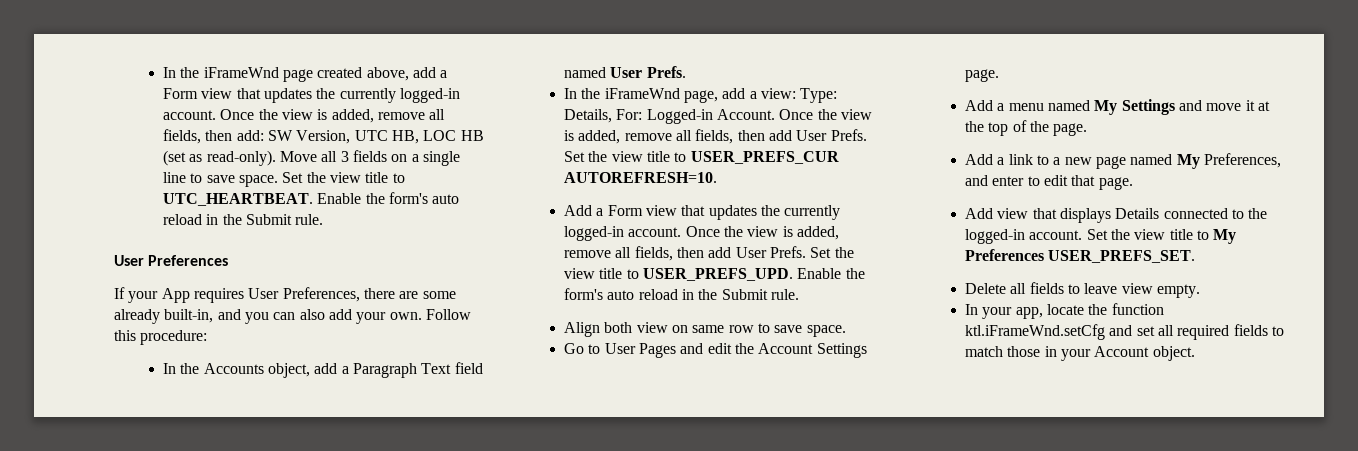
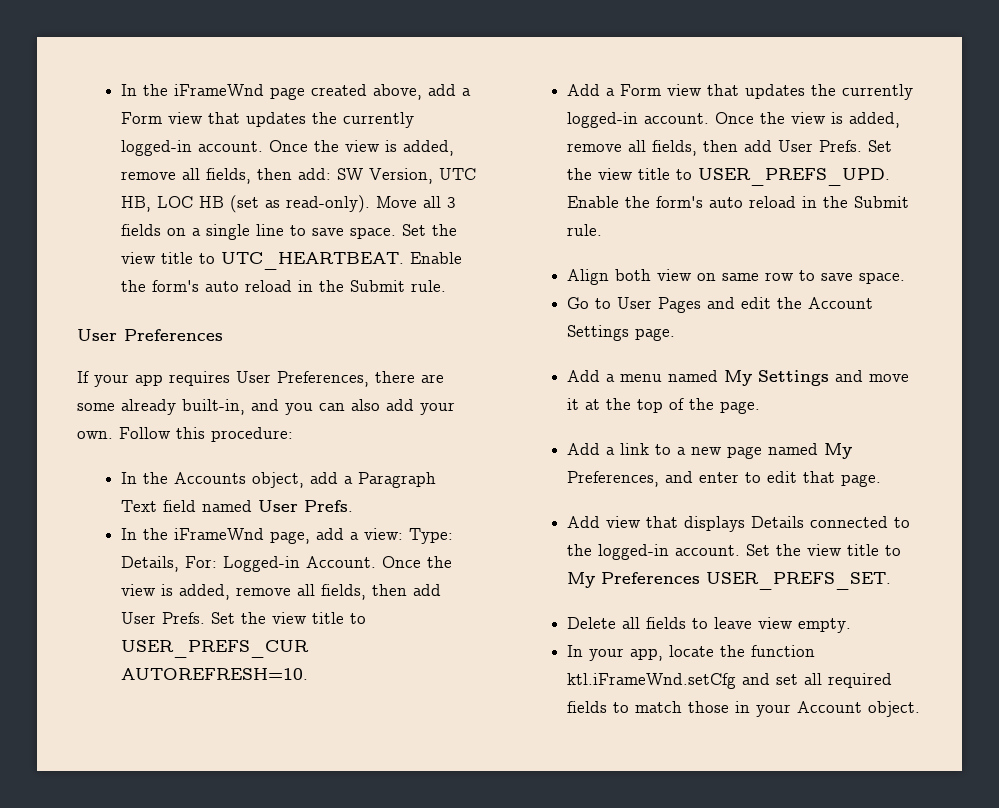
[161,288,190,303] App -> [135,374,163,386] app

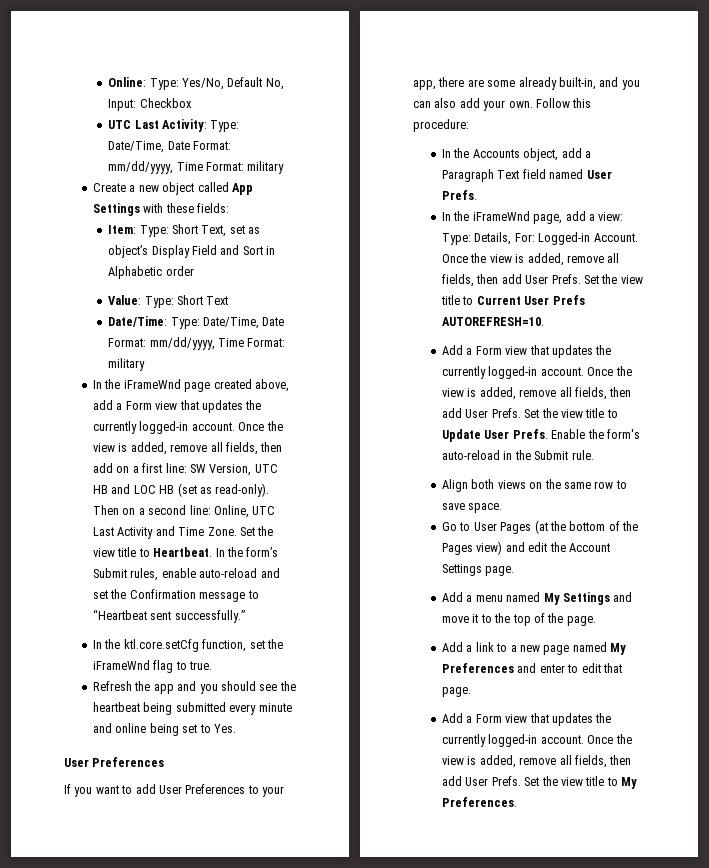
(120, 90) none -> [108,77,284,90] [108,98,192,111] [108,119,240,132] [108,141,232,153] [108,161,285,174] [93,182,253,195] [93,203,230,216] [108,224,261,237] [108,245,276,258] [108,266,194,279] [108,295,229,308] [108,316,285,329] [108,337,286,350] [108,358,146,371] Online: Type: Yes/No, Default No, Input: Checkbox // UTC Last Activity: Type: Date/Time, Date Format: mm/dd/yyyy, Time Format: military // Create a new object called App Settings with these fields: // Item: Type: Short Text, set as object’s Display Field and Sort in Alphabetic order // Value: Type: Short Text // Date/Time: Type: Date/Time, Date Format: mm/dd/yyyy, Time Format: military //
[297,168,331,180] add: -> [93,463,187,473] add on a first line:
[120,196,151,212] HB, -> [93,484,131,494] HB and
[375,196,456,208] [120,224,457,240] [120,252,462,270] [120,280,446,292] [77,329,223,341] [77,371,369,387] Move all 3 fields on a single line to save space. Set the view title to UTC_HEARTBEAT. Enable the form's auto reload in the Submit rule. // User Preferences // If your app requires User Preferences, -> [93,505,276,518] [93,526,274,539] [93,547,279,557] [93,568,280,581] [93,589,259,602] [93,609,245,623] [93,639,283,652] [93,660,213,673] [93,681,296,694] [93,702,292,715] [93,723,236,736] [64,757,165,767] [64,784,284,797] [413,80,436,90] Then on a second line: Online, UTC Last Activity and Time Zone. Set the view title to Heartbeat. In the form’s Submit rules, enable auto-reload and set the Confirmation message to “Heartbeat sent successfully.” // In the ktl.core.setCfg function, set the iFrameWnd flag to true. // Refresh the app and you should see the heartbeat being submitted every minute and online being set to Yes. // User Preferences // If you want to add User Preferences to your app,
[120,640,309,658] USER_PREFS_CUR -> [476,295,585,305] Current User Prefs
[697,168,890,186] [566,196,796,208] USER_PREFS_UPD. Enable the form's auto reload -> [442,429,640,442] [442,450,501,460] Update User Prefs. Enable the form's auto-reload
[656,269,716,281] view on -> [497,479,561,489] views on the
(701, 305) none -> [534,520,639,534] [442,541,503,555] (at the bottom of the Pages view)
[584,399,600,410] at -> [480,614,492,623] to
[566,471,659,487] Preferences, -> [442,663,515,673] Preferences
[605,516,910,532] [566,544,740,560] view that displays Details connected to the logged-in account. -> [466,713,612,726] [442,734,632,747] [442,755,632,768] [442,776,521,786] a Form view that updates the currently logged-in account. Once the view is added, remove all fields, then add User Prefs.
[600,572,891,590] [566,617,851,633] [566,645,815,661] [566,673,892,689] [566,701,920,717] Preferences USER_PREFS_SET. // Delete all fields to leave view empty. // In your app, locate the function ktl.iFrameWnd.setCfg and set all required fields to match those in your Account object. -> [442,797,518,807] Preferences.

